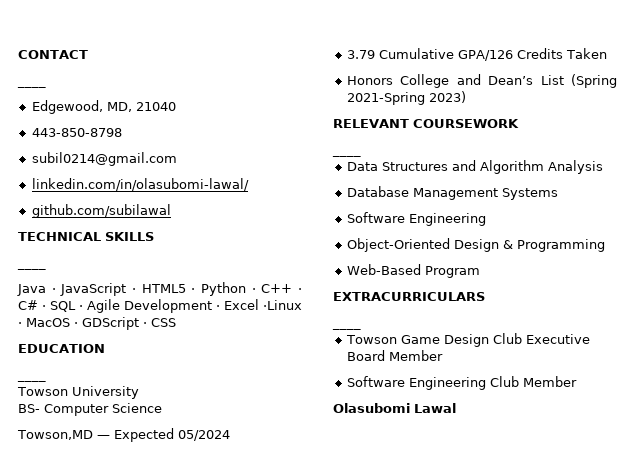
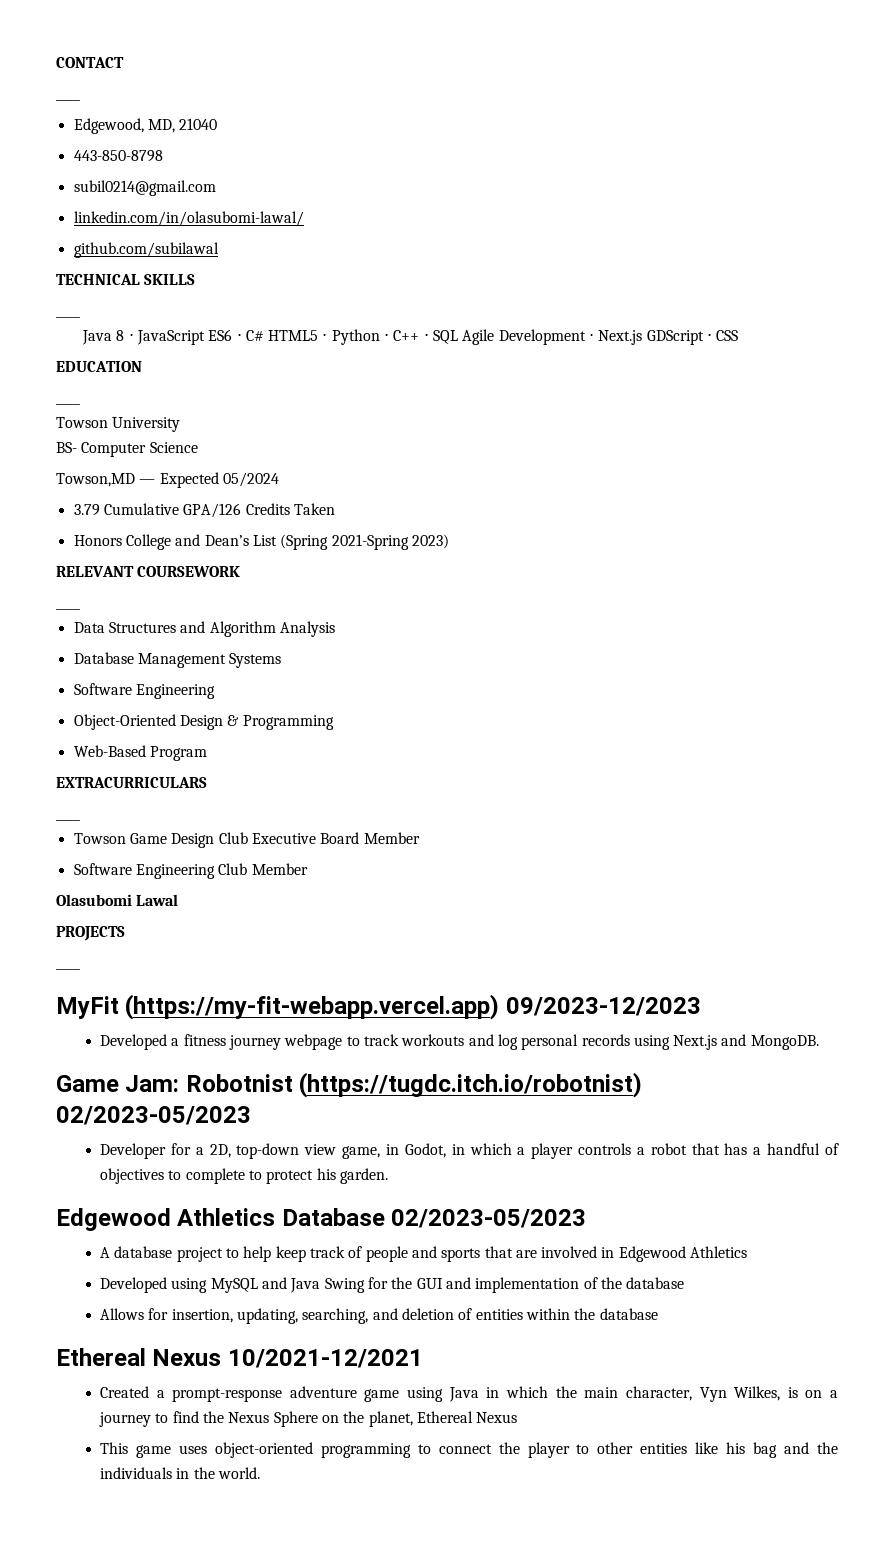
(46, 290) none -> [116,330,125,341] 8
[132,288,136,293] ⋅ -> [208,329,264,341] ES6 ⋅ C#
[18,299,302,313] [18,318,78,327] C# ⋅ SQL ⋅ Agile Development ⋅ Excel ⋅Linux ⋅ MacOS ⋅ -> [433,329,643,345] SQL Agile Development ⋅ Next.js
(456, 408) none -> [56,926,125,941] [56,968,80,970] [56,994,701,1020] [99,1034,819,1050] [56,1072,643,1098] [56,1106,251,1125] [99,1143,839,1159] [99,1168,388,1184] [56,1208,587,1231] [99,1246,748,1262] [99,1277,685,1293] [99,1308,658,1324] [56,1348,423,1368] [99,1386,839,1402] [98,1411,518,1427] [99,1442,838,1458] [99,1467,260,1479] // PROJECTS // ____ // MyFit (https://my-fit-webapp.vercel.app) 09/2023-12/2023 // Developed a fitness journey webpage to track workouts and log personal records using Next.js and MongoDB. // Game Jam: Robotnist (https://tugdc.itch.io/robotnist) 02/2023-05/2023 // Developer for a 2D, top-down view game, in Godot, in which a player controls a robot that has a handful of objectives to complete to protect his garden. // Edgewood Athletics Database 02/2023-05/2023 // A database project to help keep track of people and sports that are involved in Edgewood Athletics // Developed using MySQL and Java Swing for the GUI and implementation of the database // Allows for insertion, updating, searching, and deletion of entities within the database // Ethereal Nexus 10/2021-12/2021 // Created a prompt-response adventure game using Java in which the main character, Vyn Wilkes, is on a journey to find the Nexus Sphere on the planet, Ethereal Nexus // This game uses object-oriented programming to connect the player to other entities like his bag and the individuals in the world.

